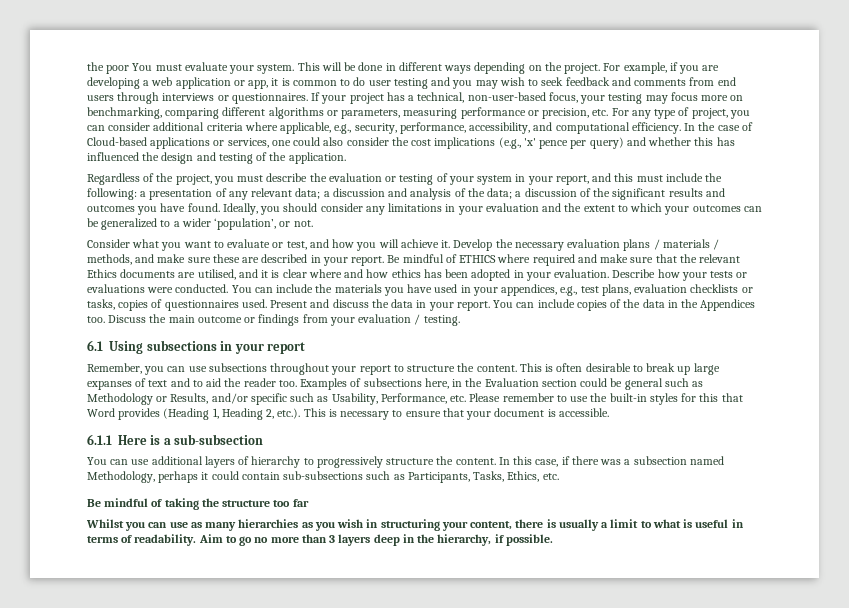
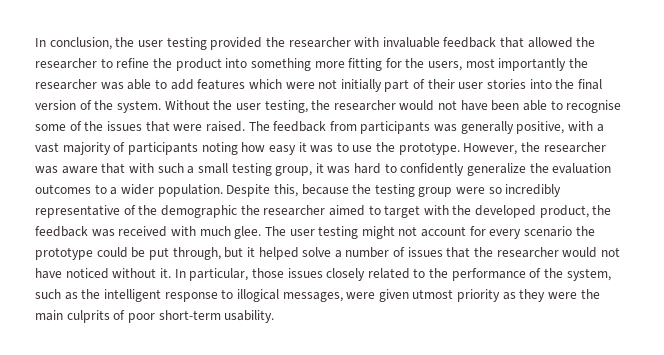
[87,62,720,74] [87,77,736,89] [87,92,744,104] [87,107,750,119] [87,122,753,134] [87,137,735,149] [87,152,346,164] [87,173,723,185] [87,188,725,200] [87,203,762,215] [87,218,313,230] [87,239,720,251] [87,254,741,266] [87,269,748,281] [87,284,753,296] [87,299,756,311] [87,314,460,326] [87,340,306,354] [87,363,720,375] [87,378,704,390] [87,393,743,405] [87,408,609,420] [87,434,264,445] [87,456,724,468] [87,471,559,483] [87,498,309,510] [86,519,744,531] [87,534,553,546] the poor You must evaluate your system. This will be done in different ways depending on the project. For example, if you are developing a web application or app, it is common to do user testing and you may wish to seek feedback and comments from end users through interviews or questionnaires. If your project has a technical, non-user-based focus, your testing may focus more on benchmarking, comparing different algorithms or parameters, measuring performance or precision, etc. For any type of project, you can consider additional criteria where applicable, e.g., security, performance, accessibility, and computational efficiency. In the case of Cloud-based applications or services, one could also consider the cost implications (e.g., 'x' pence per query) and whether this has influenced the design and testing of the application. // Regardless of the project, you must describe the evaluation or testing of your system in your report, and this must include the following: a presentation of any relevant data; a discussion and analysis of the data; a discussion of the significant results and outcomes you have found. Ideally, you should consider any limitations in your evaluation and the extent to which your outcomes can be generalized to a wider ‘population’, or not. // Consider what you want to evaluate or test, and how you will achieve it. Develop the necessary evaluation plans / materials / methods, and make sure these are described in your report. Be mindful of ETHICS where required and make sure that the relevant Ethics documents are utilised, and it is clear where and how ethics has been adopted in your evaluation. Describe how your tests or evaluations were conducted. You can include the materials you have used in your appendices, e.g., test plans, evaluation checklists or tasks, copies of questionnaires used. Present and discuss the data in your report. You can include copies of the data in the Appendices too. Discuss the main outcome or findings from your evaluation / testing. // 6.1 Using subsections in your report // Remember, you can use subsections throughout your report to structure the content. This is often desirable to break up large expanses of text and to aid the reader too. Examples of subsections here, in the Evaluation section could be general such as Methodology or Results, and/or specific such as Usability, Performance, etc. Please remember to use the built-in styles for this that Word provides (Heading 1, Heading 2, etc.). This is necessary to ensure that your document is accessible. // 6.1.1 Here is a sub-subsection // You can use additional layers of hierarchy to progressively structure the content. In this case, if there was a subsection named Methodology, perhaps it could contain sub-subsections such as Participants, Tasks, Ethics, etc. // Be mindful of taking the structure too far // Whilst you can use as many hierarchies as you wish in structuring your content, there is usually a limit to what is useful in terms of readability. Aim to go no more than 3 layers deep in the hierarchy, if possible. -> [35,37,596,50] [35,58,589,71] [35,79,602,92] [35,100,622,113] [35,121,604,134] [35,142,606,155] [35,163,612,176] [35,184,562,197] [35,205,612,218] [35,226,595,239] [35,247,620,260] [35,268,611,281] [35,289,600,302] [35,310,275,323] In conclusion, the user testing provided the researcher with invaluable feedback that allowed the researcher to refine the product into something more fitting for the users, most importantly the researcher was able to add features which were not initially part of their user stories into the final version of the system. Without the user testing, the researcher would not have been able to recognise some of the issues that were raised. The feedback from participants was generally positive, with a vast majority of participants noting how easy it was to use the prototype. However, the researcher was aware that with such a small testing group, it was hard to confidently generalize the evaluation outcomes to a wider population. Despite this, because the testing group were so incredibly representative of the demographic the researcher aimed to target with the developed product, the feedback was received with much glee. The user testing might not account for every scenario the prototype could be put through, but it helped solve a number of issues that the researcher would not have noticed without it. In particular, those issues closely related to the performance of the system, such as the intelligent response to illogical messages, were given utmost priority as they were the main culprits of poor short-term usability.

